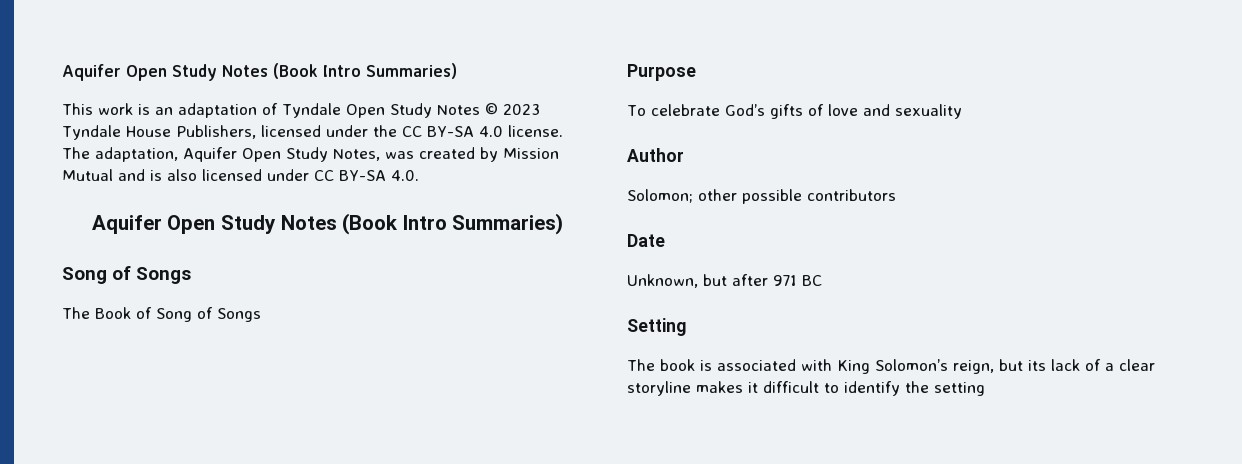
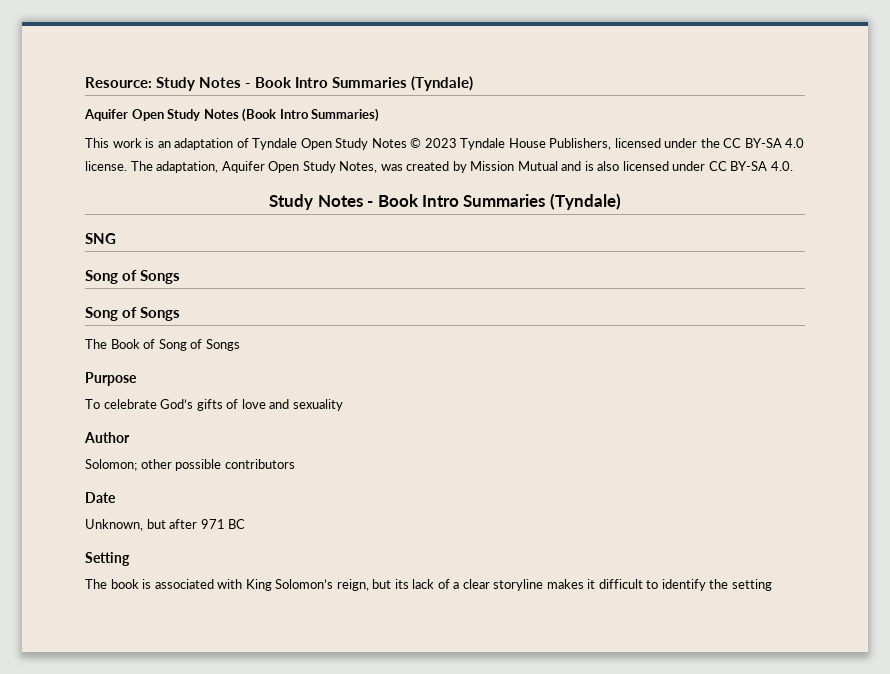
(62, 72) none -> [85,76,474,91] Resource: Study Notes - Book Intro Summaries (Tyndale) //
[91,213,564,235] Aquifer Open Study Notes (Book Intro Summaries) -> [269,193,621,210] [85,233,116,244] [85,270,181,284] Study Notes - Book Intro Summaries (Tyndale) // SNG // Song of Songs

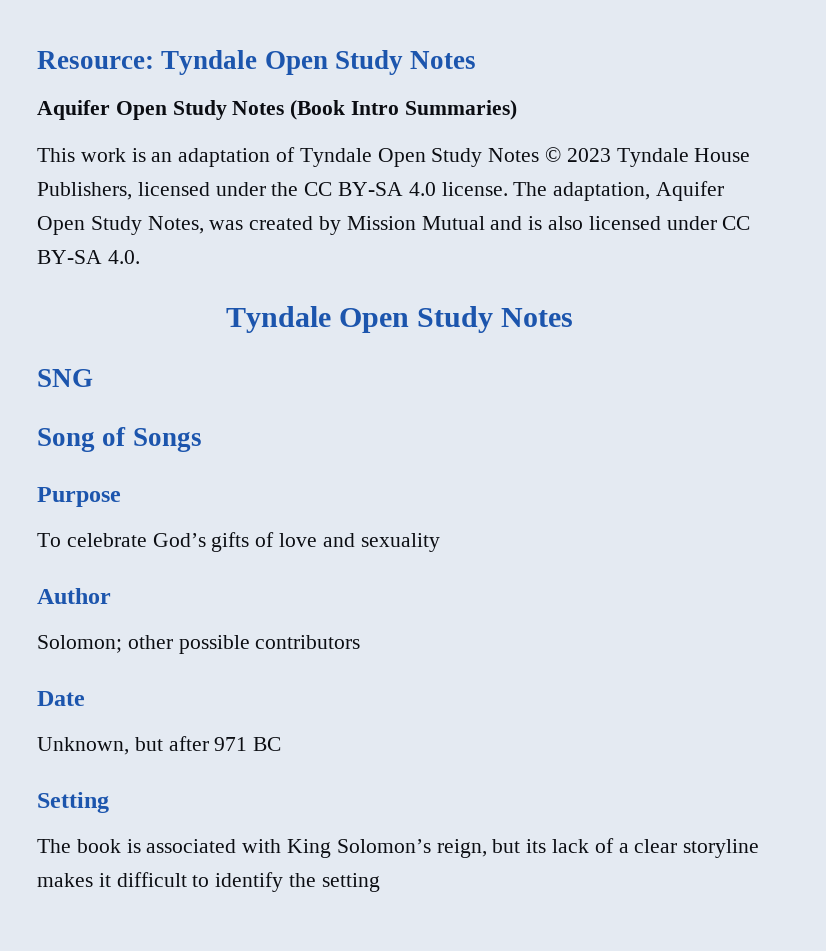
[156,76,474,91] Study Notes - Book Intro Summaries (Tyndale) -> [161,50,477,75] Tyndale Open Study Notes
[269,193,621,210] Study Notes - Book Intro Summaries (Tyndale) -> [225,306,574,333] Tyndale Open Study Notes
[85,307,181,321] [85,339,240,351] // Song of Songs // The Book of Song of Songs -> (202, 440) none

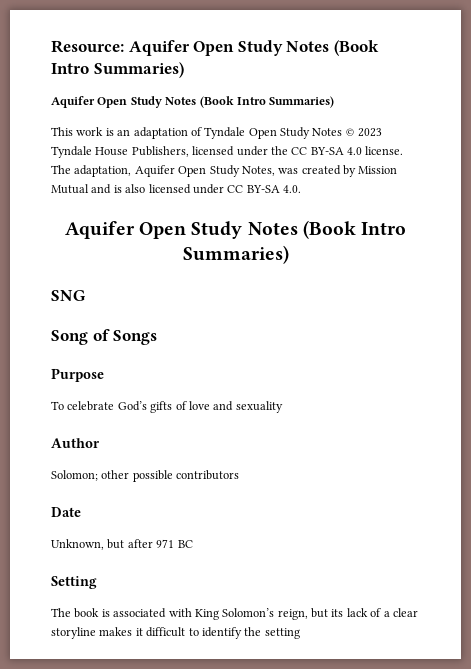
[161,50,477,75] Tyndale Open Study Notes -> [128,40,379,56] [51,62,184,78] Aquifer Open Study Notes (Book Intro Summaries)
[225,306,574,333] Tyndale Open Study Notes -> [64,220,407,239] [182,245,289,264] Aquifer Open Study Notes (Book Intro Summaries)

